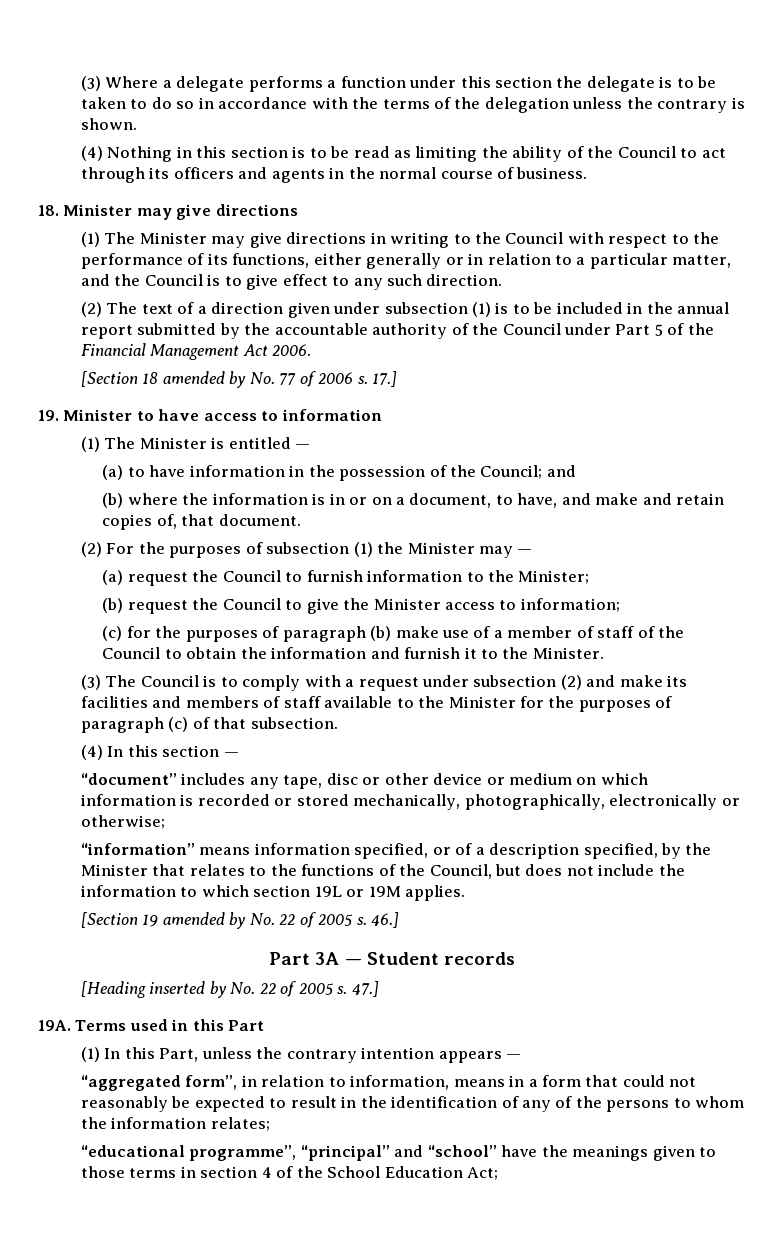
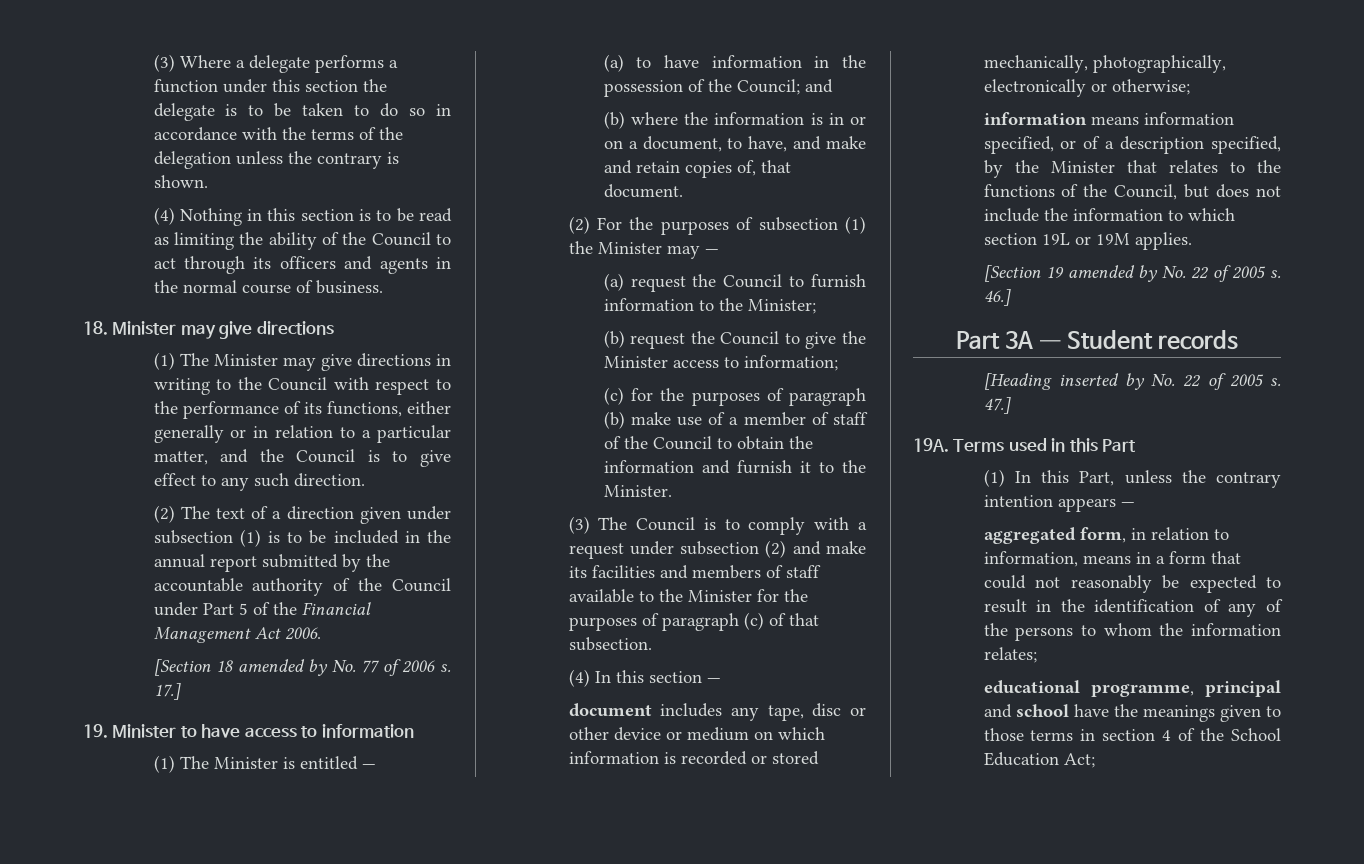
[80,773,177,785] “document” -> [568,703,652,717] document
[80,843,195,855] “information” -> [983,112,1087,125] information
[80,1075,238,1091] “aggregated form”, -> [983,527,1126,544] aggregated form,
[80,1145,497,1161] “educational programme”, “principal” and “school” -> [983,680,1281,697] [983,704,1069,718] educational programme, principal and school

